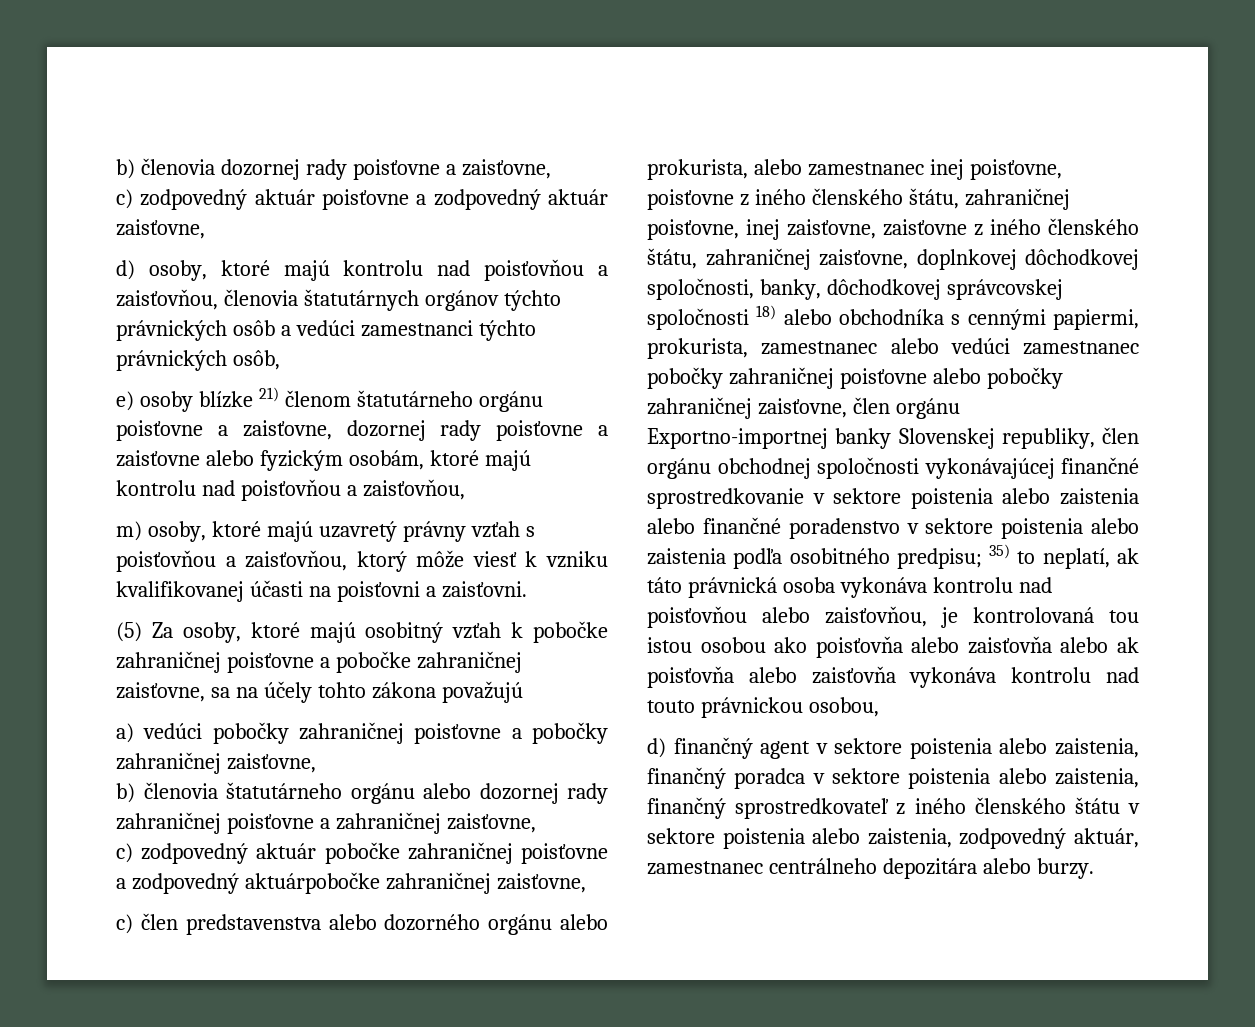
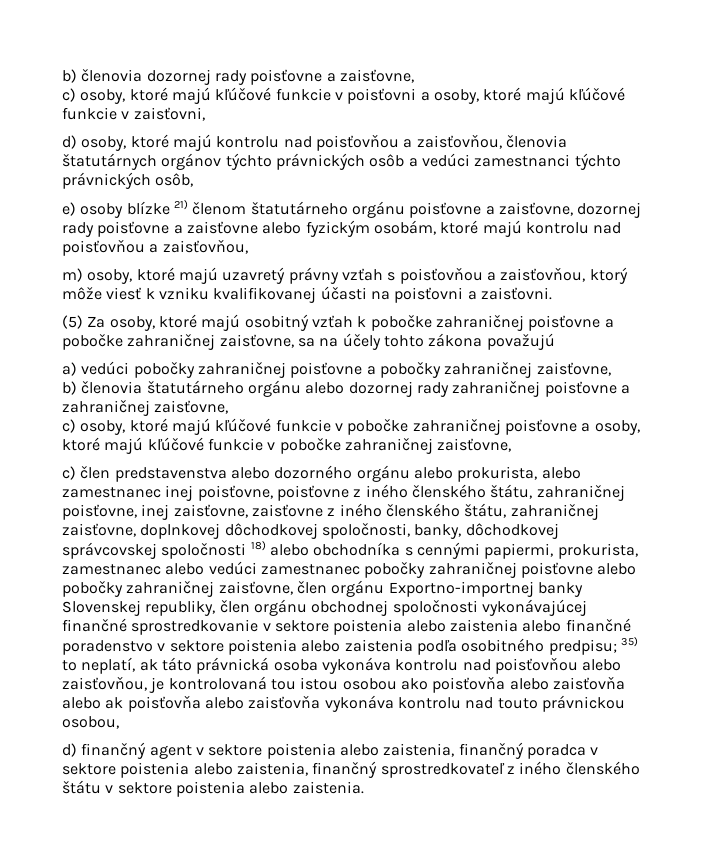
[140,189,608,210] [116,219,205,239] zodpovedný aktuár poisťovne a zodpovedný aktuár zaisťovne, -> [80,87,625,104] [62,107,205,121] osoby, ktoré majú kľúčové funkcie v poisťovni a osoby, ktoré majú kľúčové funkcie v zaisťovni,
[141,842,608,864] [116,872,380,894] zodpovedný aktuár pobočke zahraničnej poisťovne a zodpovedný aktuárpobočke -> [80,418,640,435] [62,437,341,454] osoby, ktoré majú kľúčové funkcie v pobočke zahraničnej poisťovne a osoby, ktoré majú kľúčové funkcie v pobočke
[867,828,1139,849] [647,858,1094,879] zaistenia, zodpovedný aktuár, zamestnanec centrálneho depozitára alebo burzy. -> [292,781,364,794] zaistenia.

